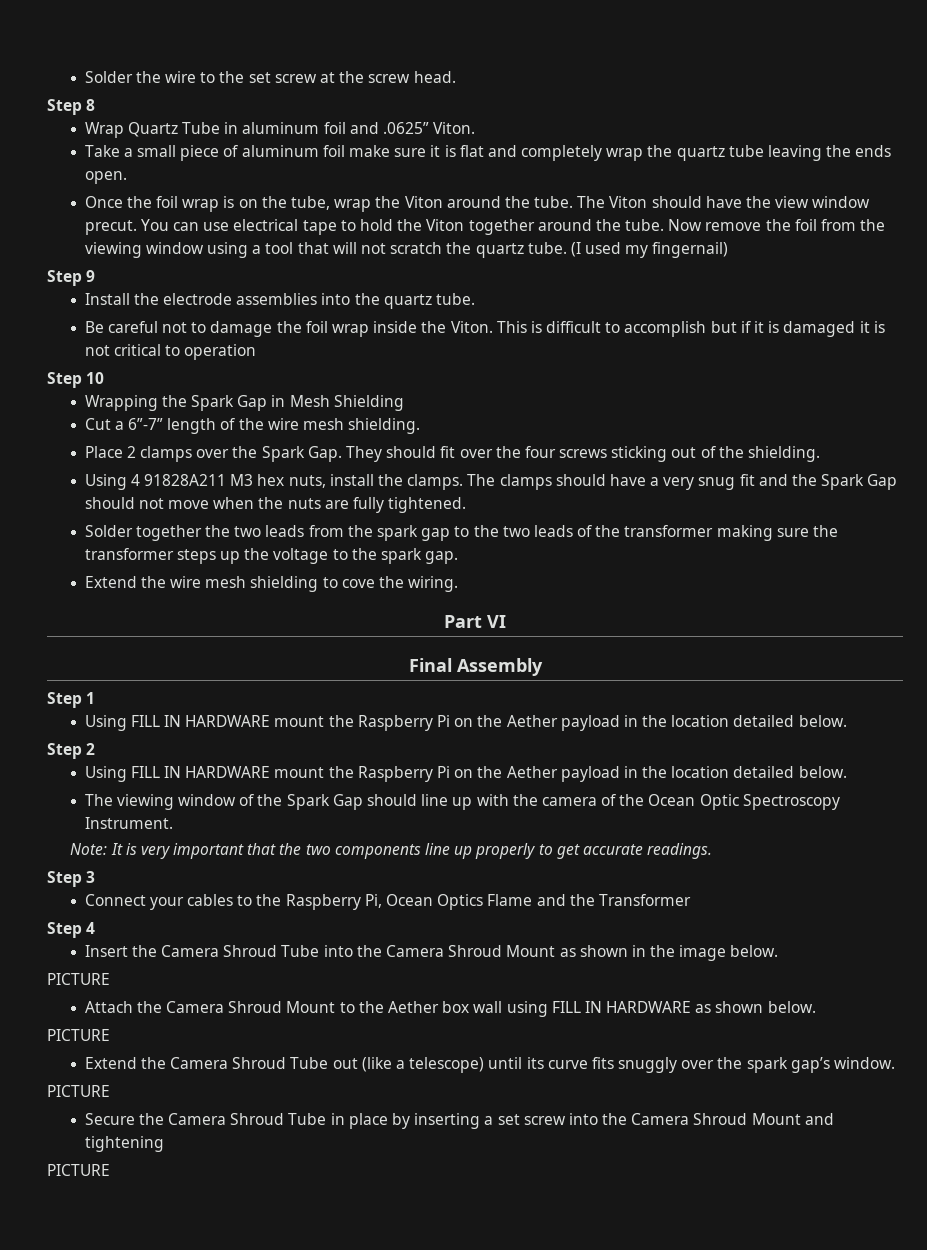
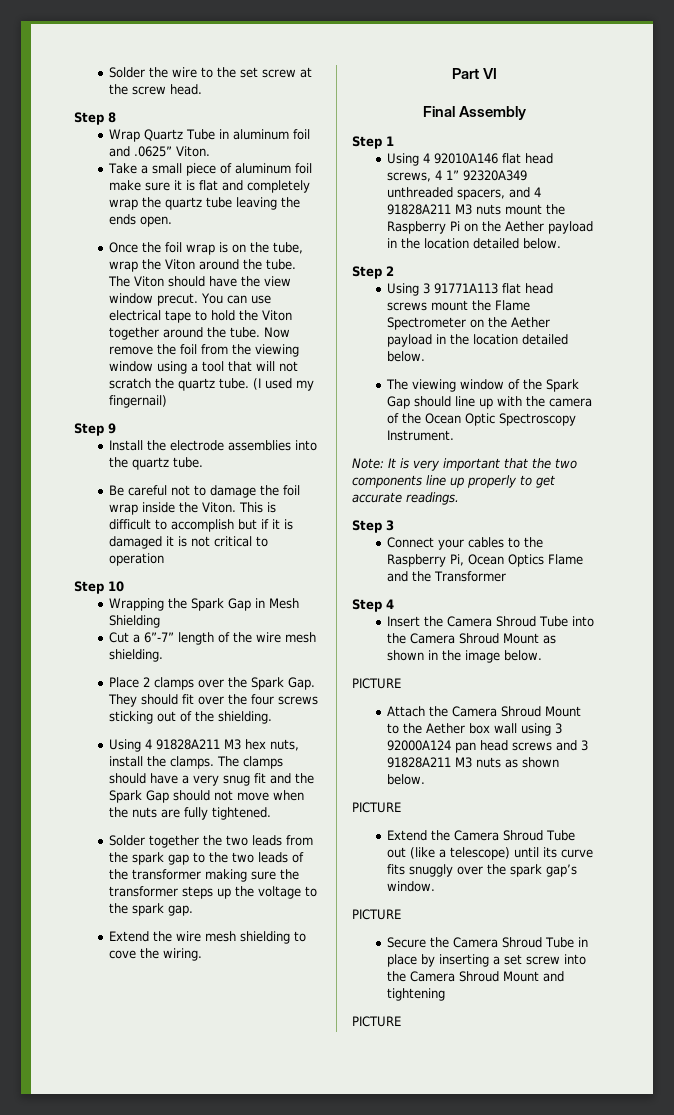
[130,715,271,727] FILL IN HARDWARE -> [423,153,554,164] [387,170,528,182] [387,187,542,200] [387,204,502,215] 4 92010A146 flat head screws, 4 1” 92320A349 unthreaded spacers, and 4 91828A211 M3 nuts
[130,766,450,782] FILL IN HARDWARE mount the Raspberry Pi -> [423,283,554,294] [387,300,531,311] [387,317,467,330] 3 91771A113 flat head screws mount the Flame Spectrometer
[551,1001,692,1013] FILL IN HARDWARE -> [555,723,563,734] [387,740,589,753] [387,757,502,768] 3 92000A124 pan head screws and 3 91828A211 M3 nuts

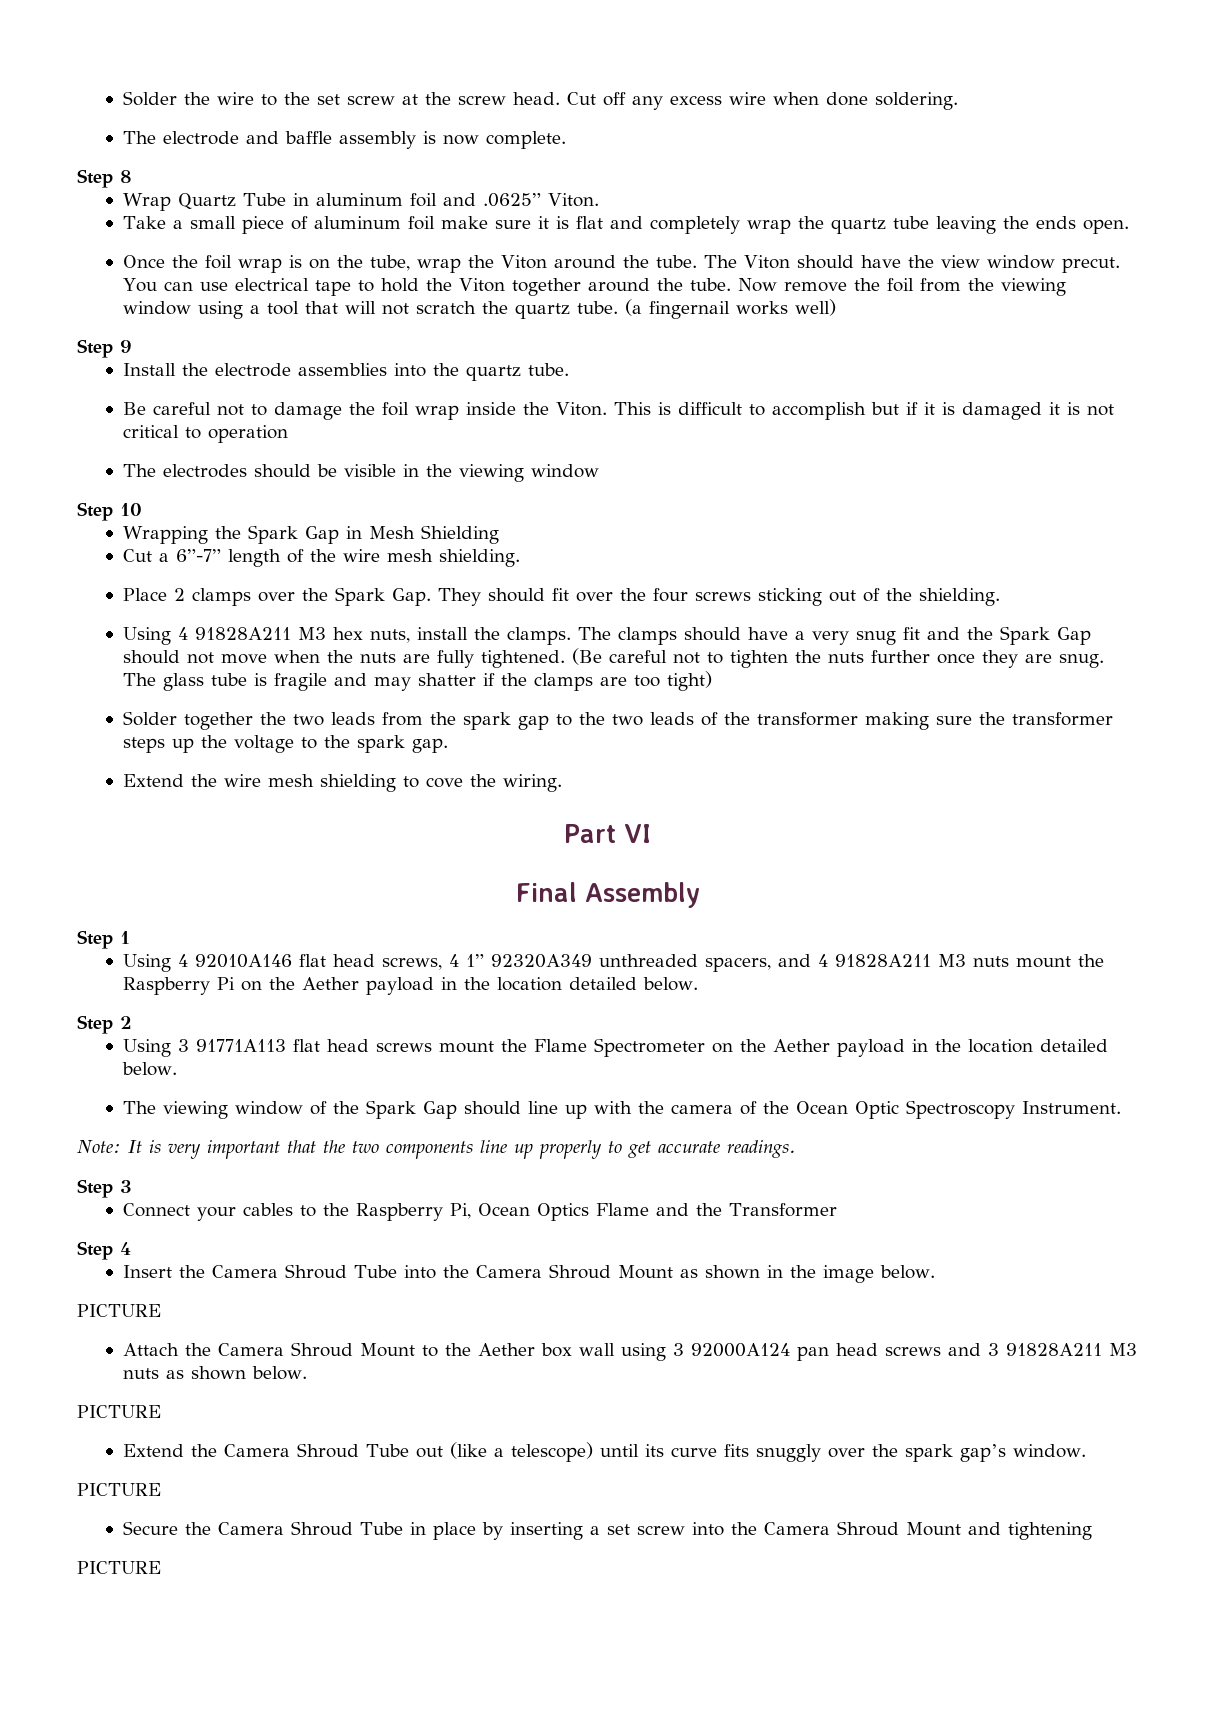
(203, 89) none -> [566,92,958,110] [122,131,566,149] Cut off any excess wire when done soldering. // The electrode and baffle assembly is now complete.
[253,378,315,391] [109,395,168,408] (I used my fingernail) -> [624,299,836,319] (a fingernail works well)
(165, 559) none -> [122,464,599,482] // The electrodes should be visible in the viewing window
(272, 813) none -> [571,648,1104,668] [122,671,712,691] (Be careful not to tighten the nuts further once they are snug. The glass tube is fragile and may shatter if the clamps are too tight)

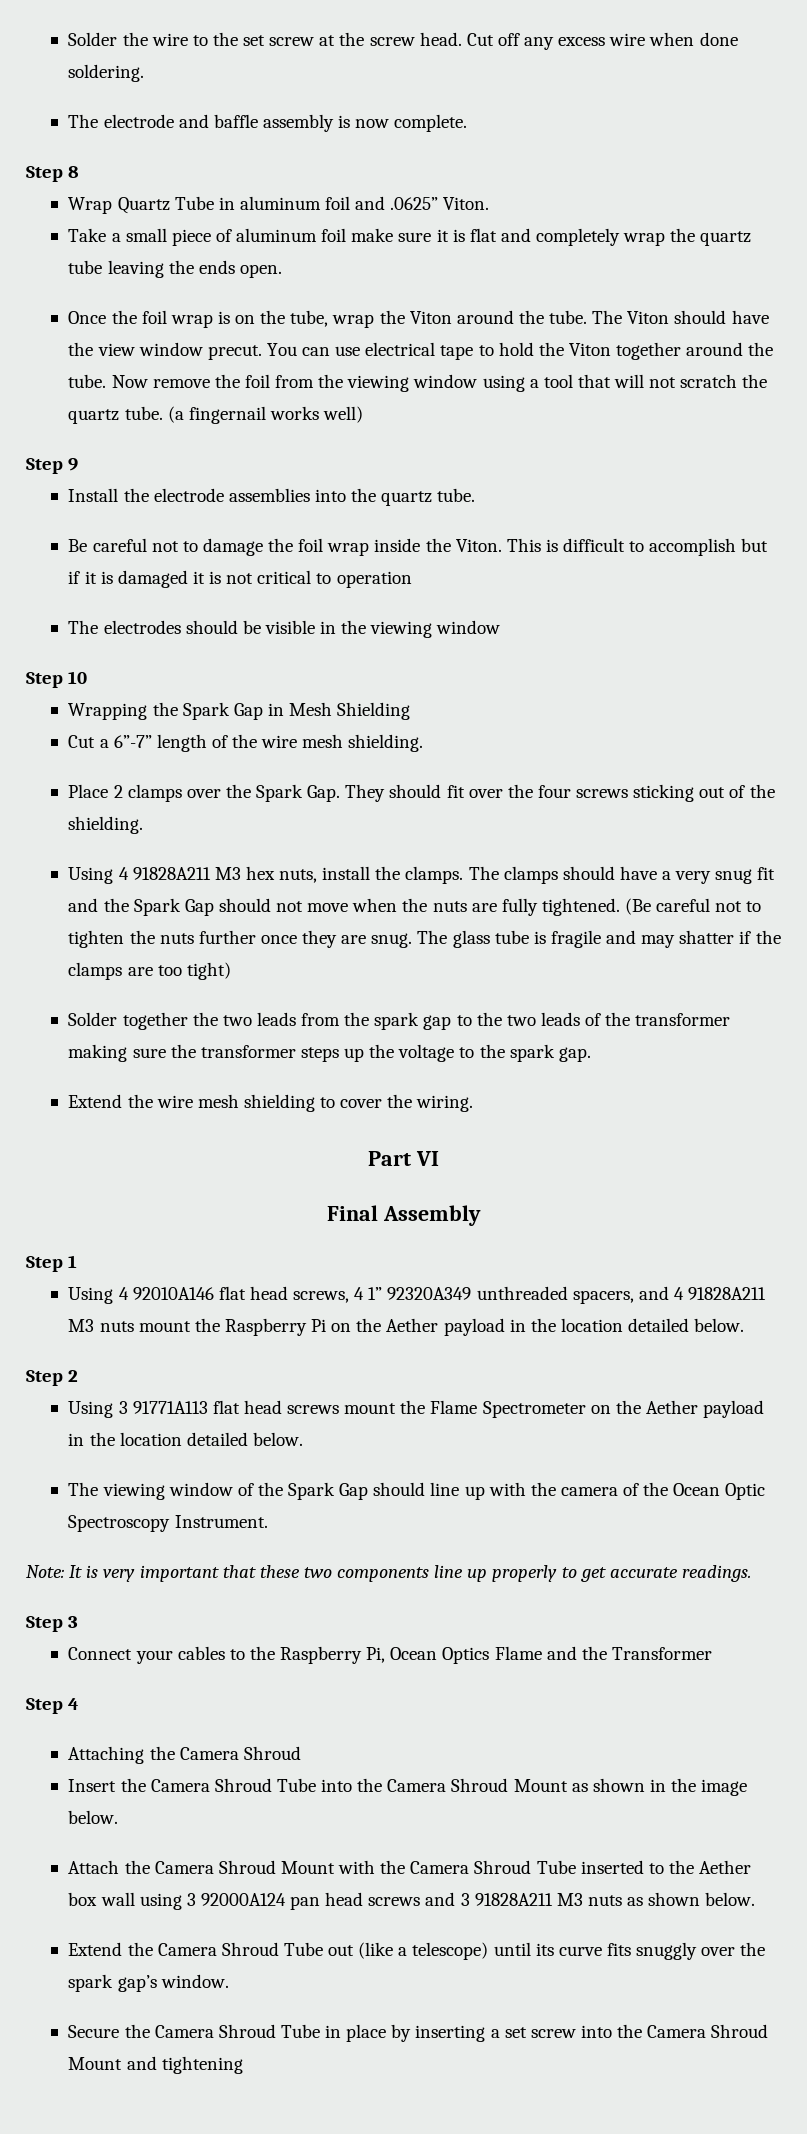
[425,777,463,788] cove -> [340,1099,383,1108] cover
[323,1140,345,1153] the -> [259,1565,300,1578] these
(131, 1248) none -> [68,1746,301,1764] // Attaching the Camera Shroud
[77,1304,161,1317] // PICTURE -> (119, 1817) none
(415, 1350) none -> [338,1860,644,1874] with the Camera Shroud Tube inserted
[77,1405,161,1418] // PICTURE -> (756, 1899) none
[77,1483,161,1496] // PICTURE -> (229, 1981) none
[77,1561,161,1574] // PICTURE -> (243, 2065) none

